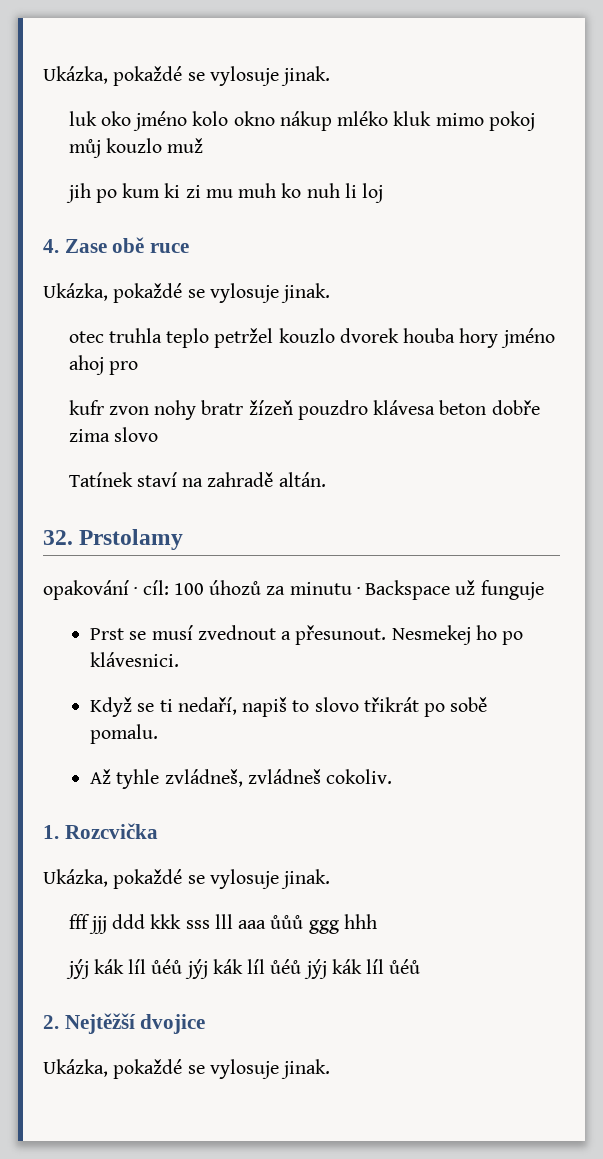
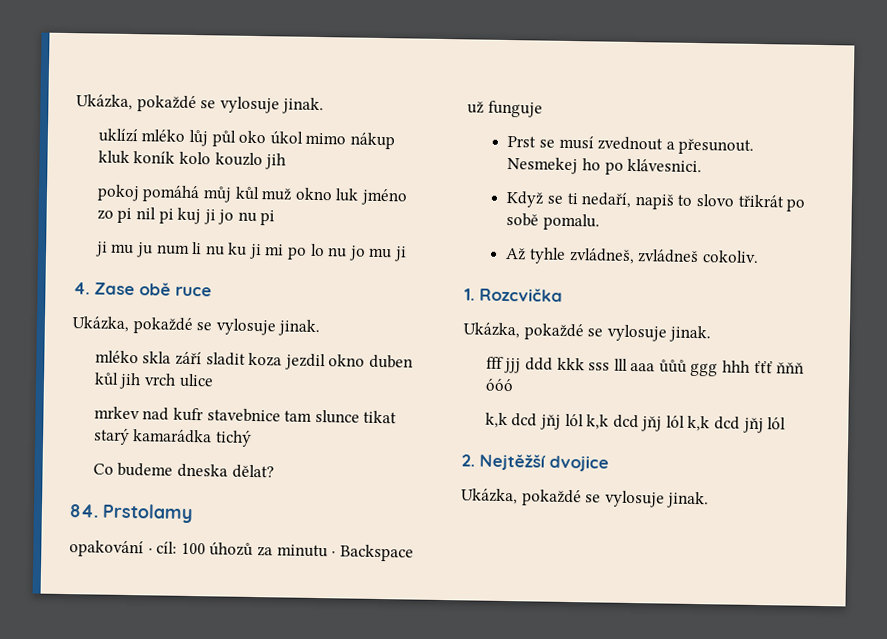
[43,66,331,86] [68,111,535,131] [68,138,204,158] [65,183,384,203] Ukázka, pokaždé se vylosuje jinak. // luk oko jméno kolo okno nákup mléko kluk mimo pokoj můj kouzlo muž // jih po kum ki zi mu muh ko nuh li loj -> [76,94,325,115] [97,128,395,150] [97,150,287,170] [96,184,408,206] [96,207,276,226] [94,241,408,262] Ukázka, pokaždé se vylosuje jinak. // uklízí mléko lůj půl oko úkol mimo nákup kluk koník kolo kouzlo jih // pokoj pomáhá můj kůl muž okno luk jméno zo pi nil pi kuj ji jo nu pi // ji mu ju num li nu ku ji mi po lo nu jo mu ji
[68,328,555,348] [68,355,138,375] [68,400,540,420] [68,427,158,442] [68,472,326,487] [43,530,73,545] otec truhla teplo petržel kouzlo dvorek houba hory jméno ahoj pro // kufr zvon nohy bratr žízeň pouzdro klávesa beton dobře zima slovo // Tatínek staví na zahradě altán. // 32. -> [94,350,413,371] [93,372,214,390] [93,406,398,424] [92,427,252,447] [92,462,274,479] [69,504,99,518] mléko skla září sladit koza jezdil okno duben kůl jih vrch ulice // mrkev nad kufr stavebnice tam slunce tikat starý kamarádka tichý // Co budeme dneska dělat? // 84.
[65,959,421,979] // jýj kák líl ůéů jýj kák líl ůéů jýj kák líl ůéů -> [753,360,805,374] [484,378,514,392] [484,412,787,434] ťťť ňňň óóó // k,k dcd jňj lól k,k dcd jňj lól k,k dcd jňj lól

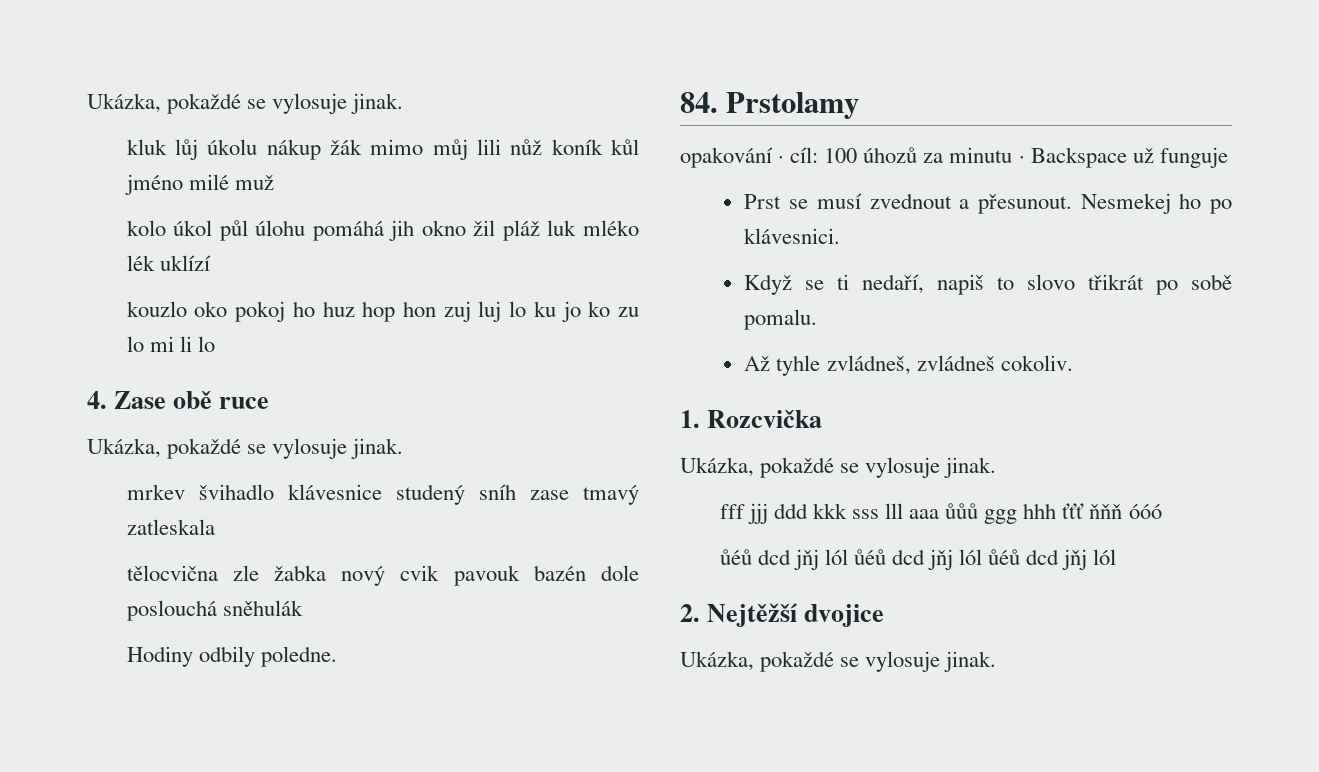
[76,94,325,115] [97,128,395,150] [97,150,287,170] [96,184,408,206] [96,207,276,226] [94,241,408,262] Ukázka, pokaždé se vylosuje jinak. // uklízí mléko lůj půl oko úkol mimo nákup kluk koník kolo kouzlo jih // pokoj pomáhá můj kůl muž okno luk jméno zo pi nil pi kuj ji jo nu pi // ji mu ju num li nu ku ji mi po lo nu jo mu ji -> [87,93,404,114] [126,139,640,160] [124,174,274,195] [126,220,640,241] [126,255,211,271] [126,301,640,322] [126,336,215,352] Ukázka, pokaždé se vylosuje jinak. // kluk lůj úkolu nákup žák mimo můj lili nůž koník kůl jméno milé muž // kolo úkol půl úlohu pomáhá jih okno žil pláž luk mléko lék uklízí // kouzlo oko pokoj ho huz hop hon zuj luj lo ku jo ko zu lo mi li lo
[94,350,413,371] [93,372,214,390] [93,406,398,424] [92,427,252,447] [92,462,274,479] mléko skla září sladit koza jezdil okno duben kůl jih vrch ulice // mrkev nad kufr stavebnice tam slunce tikat starý kamarádka tichý // Co budeme dneska dělat? -> [126,484,639,505] [126,519,215,535] [126,565,639,586] [126,600,303,621] [126,646,337,667] mrkev švihadlo klávesnice studený sníh zase tmavý zatleskala // tělocvična zle žabka nový cvik pavouk bazén dole poslouchá sněhulák // Hodiny odbily poledne.
[484,412,711,432] k,k dcd jňj lól k,k dcd jňj lól k,k -> [719,549,1021,570] ůéů dcd jňj lól ůéů dcd jňj lól ůéů

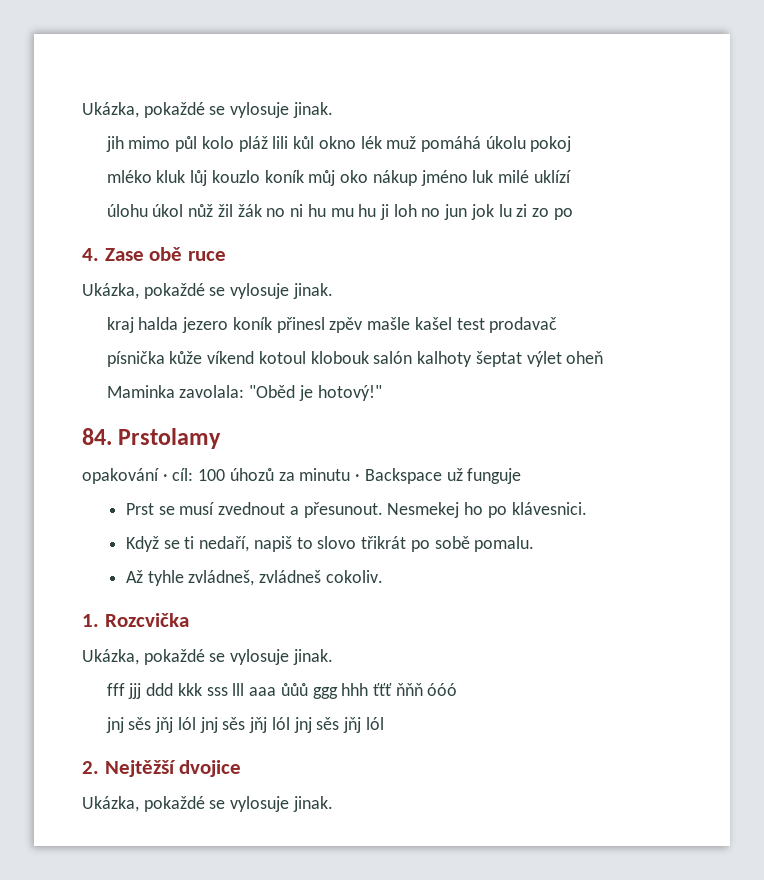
[87,93,404,114] [126,139,640,160] [124,174,274,195] [126,220,640,241] [126,255,211,271] [126,301,640,322] [126,336,215,352] Ukázka, pokaždé se vylosuje jinak. // kluk lůj úkolu nákup žák mimo můj lili nůž koník kůl jméno milé muž // kolo úkol půl úlohu pomáhá jih okno žil pláž luk mléko lék uklízí // kouzlo oko pokoj ho huz hop hon zuj luj lo ku jo ko zu lo mi li lo -> [82,102,333,118] [105,136,572,152] [106,170,571,186] [106,204,573,220] Ukázka, pokaždé se vylosuje jinak. // jih mimo půl kolo pláž lili kůl okno lék muž pomáhá úkolu pokoj // mléko kluk lůj kouzlo koník můj oko nákup jméno luk milé uklízí // úlohu úkol nůž žil žák no ni hu mu hu ji loh no jun jok lu zi zo po
[126,484,639,505] [126,519,215,535] [126,565,639,586] [126,600,303,621] [126,646,337,667] mrkev švihadlo klávesnice studený sníh zase tmavý zatleskala // tělocvična zle žabka nový cvik pavouk bazén dole poslouchá sněhulák // Hodiny odbily poledne. -> [106,317,558,333] [106,351,604,367] [106,385,382,401] kraj halda jezero koník přinesl zpěv mašle kašel test prodavač // písnička kůže víkend kotoul klobouk salón kalhoty šeptat výlet oheň // Maminka zavolala: "Oběd je hotový!"
[719,549,1060,570] ůéů dcd jňj lól ůéů dcd jňj lól ůéů dcd -> [105,717,340,733] jnj sěs jňj lól jnj sěs jňj lól jnj sěs

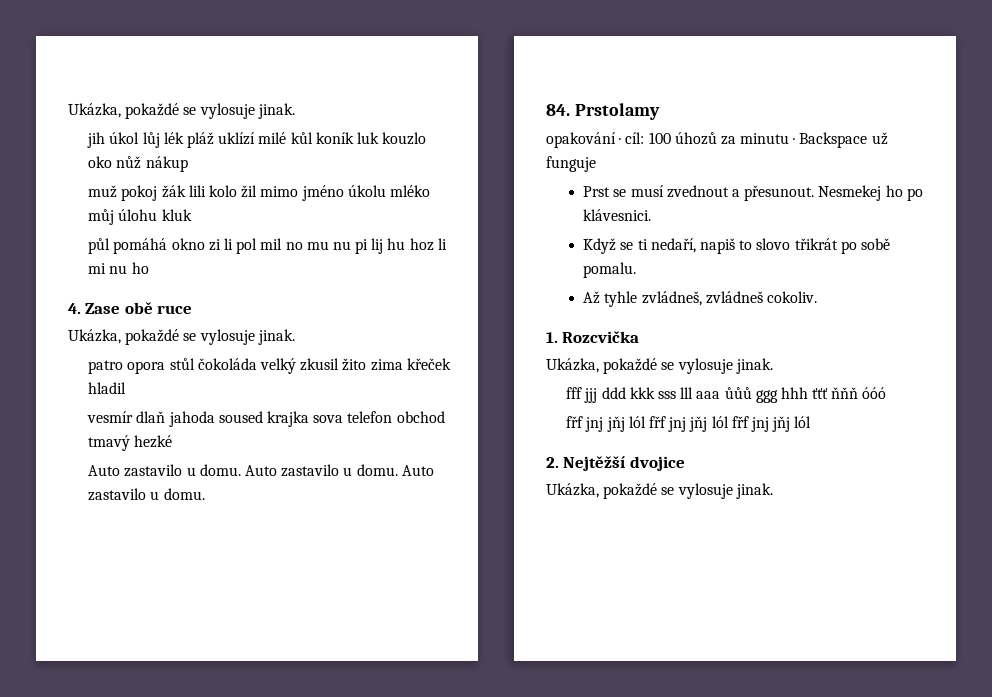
[128,136,572,152] [106,170,571,186] [106,204,573,220] mimo půl kolo pláž lili kůl okno lék muž pomáhá úkolu pokoj // mléko kluk lůj kouzlo koník můj oko nákup jméno luk milé uklízí // úlohu úkol nůž žil žák no ni hu mu hu ji loh no jun jok lu zi zo po -> [109,132,427,148] [88,156,188,172] [88,185,430,201] [88,209,192,225] [88,238,447,254] [88,262,149,274] úkol lůj lék pláž uklízí milé kůl koník luk kouzlo oko nůž nákup // muž pokoj žák lili kolo žil mimo jméno úkolu mléko můj úlohu kluk // půl pomáhá okno zi li pol mil no mu nu pi lij hu hoz li mi nu ho
[106,317,558,333] [106,351,604,367] [106,385,382,401] kraj halda jezero koník přinesl zpěv mašle kašel test prodavač // písnička kůže víkend kotoul klobouk salón kalhoty šeptat výlet oheň // Maminka zavolala: "Oběd je hotový!" -> [88,358,451,374] [88,382,127,394] [87,411,445,427] [88,435,173,451] [88,464,434,477] [88,488,205,501] patro opora stůl čokoláda velký zkusil žito zima křeček hladil // vesmír dlaň jahoda soused krajka sova telefon obchod tmavý hezké // Auto zastavilo u domu. Auto zastavilo u domu. Auto zastavilo u domu.
[105,717,340,733] jnj sěs jňj lól jnj sěs jňj lól jnj sěs -> [566,416,769,432] fřf jnj jňj lól fřf jnj jňj lól fřf jnj

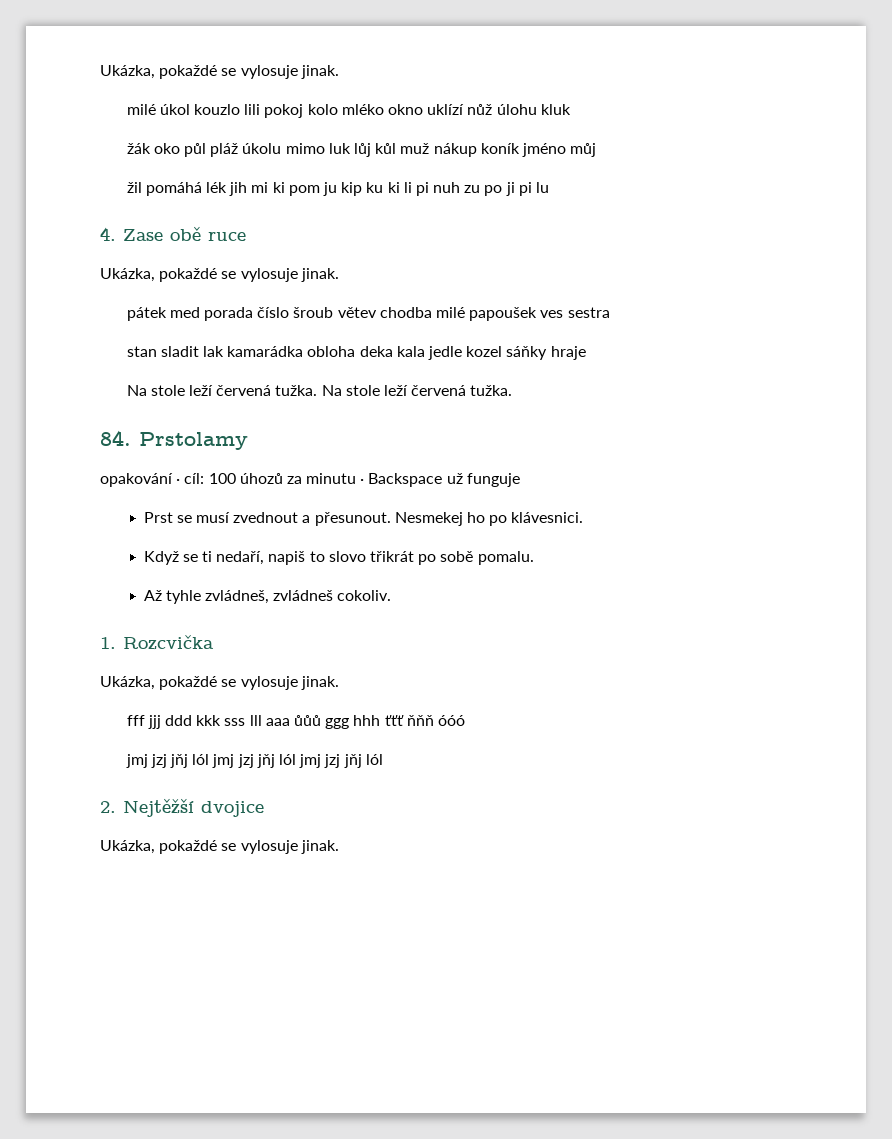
[68,103,295,119] [87,132,427,148] [88,156,188,172] [88,185,430,201] [88,209,192,225] [88,238,447,254] [88,262,149,274] Ukázka, pokaždé se vylosuje jinak. // jih úkol lůj lék pláž uklízí milé kůl koník luk kouzlo oko nůž nákup // muž pokoj žák lili kolo žil mimo jméno úkolu mléko můj úlohu kluk // půl pomáhá okno zi li pol mil no mu nu pi lij hu hoz li mi nu ho -> [100,65,339,79] [126,104,571,118] [126,143,597,157] [126,182,549,196] Ukázka, pokaždé se vylosuje jinak. // milé úkol kouzlo lili pokoj kolo mléko okno uklízí nůž úlohu kluk // žák oko půl pláž úkolu mimo luk lůj kůl muž nákup koník jméno můj // žil pomáhá lék jih mi ki pom ju kip ku ki li pi nuh zu po ji pi lu
[88,358,451,374] [88,382,127,394] [87,411,445,427] [88,435,173,451] [88,464,434,477] [88,488,205,501] patro opora stůl čokoláda velký zkusil žito zima křeček hladil // vesmír dlaň jahoda soused krajka sova telefon obchod tmavý hezké // Auto zastavilo u domu. Auto zastavilo u domu. Auto zastavilo u domu. -> [126,307,610,321] [126,346,586,360] [126,385,513,396] pátek med porada číslo šroub větev chodba milé papoušek ves sestra // stan sladit lak kamarádka obloha deka kala jedle kozel sáňky hraje // Na stole leží červená tužka. Na stole leží červená tužka.
[566,416,769,432] fřf jnj jňj lól fřf jnj jňj lól fřf jnj -> [125,754,341,768] jmj jzj jňj lól jmj jzj jňj lól jmj jzj

